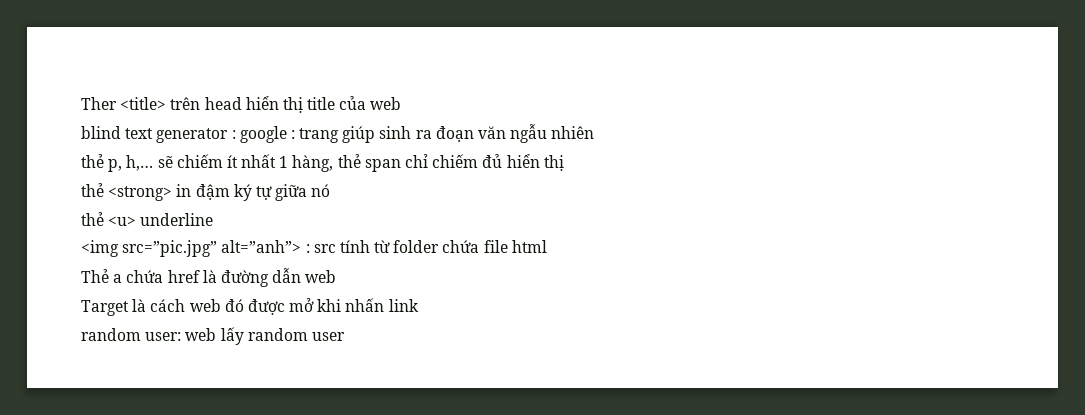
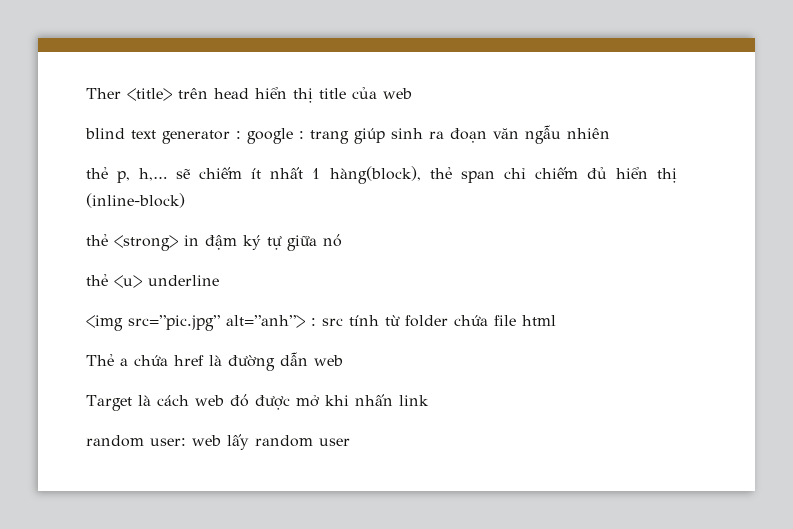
[292,155,334,172] hàng, -> [329,166,421,184] hàng(block),
(564, 163) none -> [86,193,185,208] (inline-block)

